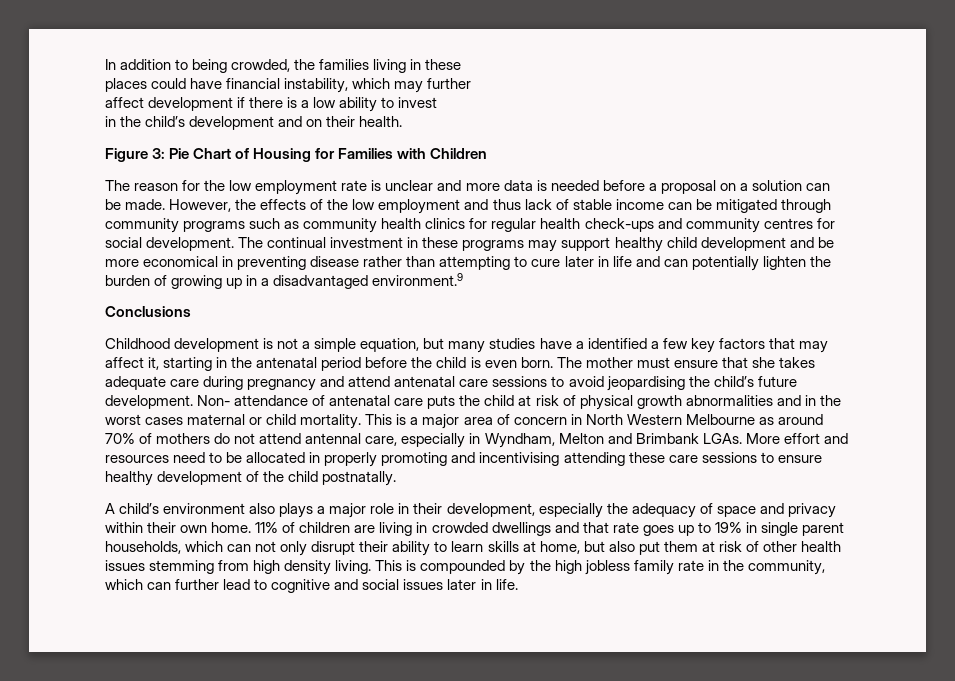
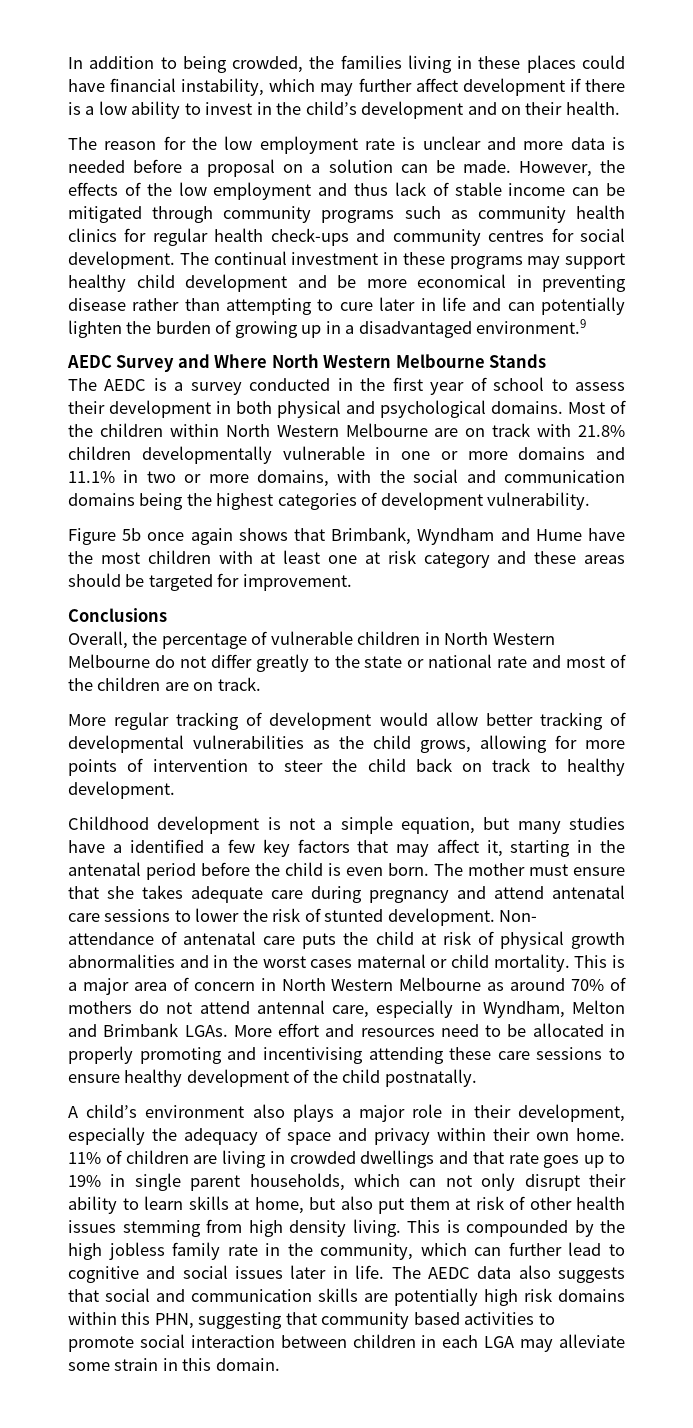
(462, 64) // -> (521, 62) none
(472, 83) // -> (412, 85) none
(438, 102) // -> (253, 108) none
[105,148,488,162] // Figure 3: Pie Chart of Housing for Families with Children -> (620, 108) none
[105,306,191,317] Conclusions -> [67,354,547,372] [68,377,625,395] [68,400,626,418] [68,423,625,437] [68,446,625,464] [68,469,625,487] [68,492,591,510] [68,527,625,545] [68,550,625,568] [68,573,352,591] [68,608,167,622] [68,631,555,649] [68,654,626,672] [68,677,261,691] [68,712,626,730] [68,735,625,753] [68,758,625,776] [68,781,175,799] AEDC Survey and Where North Western Melbourne Stands // The AEDC is a survey conducted in the first year of school to assess their development in both physical and psychological domains. Most of the children within North Western Melbourne are on track with 21.8% children developmentally vulnerable in one or more domains and 11.1% in two or more domains, with the social and communication domains being the highest categories of development vulnerability. // Figure 5b once again shows that Brimbank, Wyndham and Hume have the most children with at least one at risk category and these areas should be targeted for improvement. // Conclusions // Overall, the percentage of vulnerable children in North Western Melbourne do not differ greatly to the state or national rate and most of the children are on track. // More regular tracking of development would allow better tracking of developmental vulnerabilities as the child grows, allowing for more points of intervention to steer the child back on track to healthy development.
[568,376,797,391] avoid jeopardising the child’s future -> [195,908,384,922] lower the risk of stunted
(518, 584) none -> [391,1265,626,1283] [68,1288,625,1306] [68,1312,555,1329] [68,1334,626,1352] [68,1358,280,1371] The AEDC data also suggests that social and communication skills are potentially high risk domains within this PHN, suggesting that community based activities to promote social interaction between children in each LGA may alleviate some strain in this domain.

